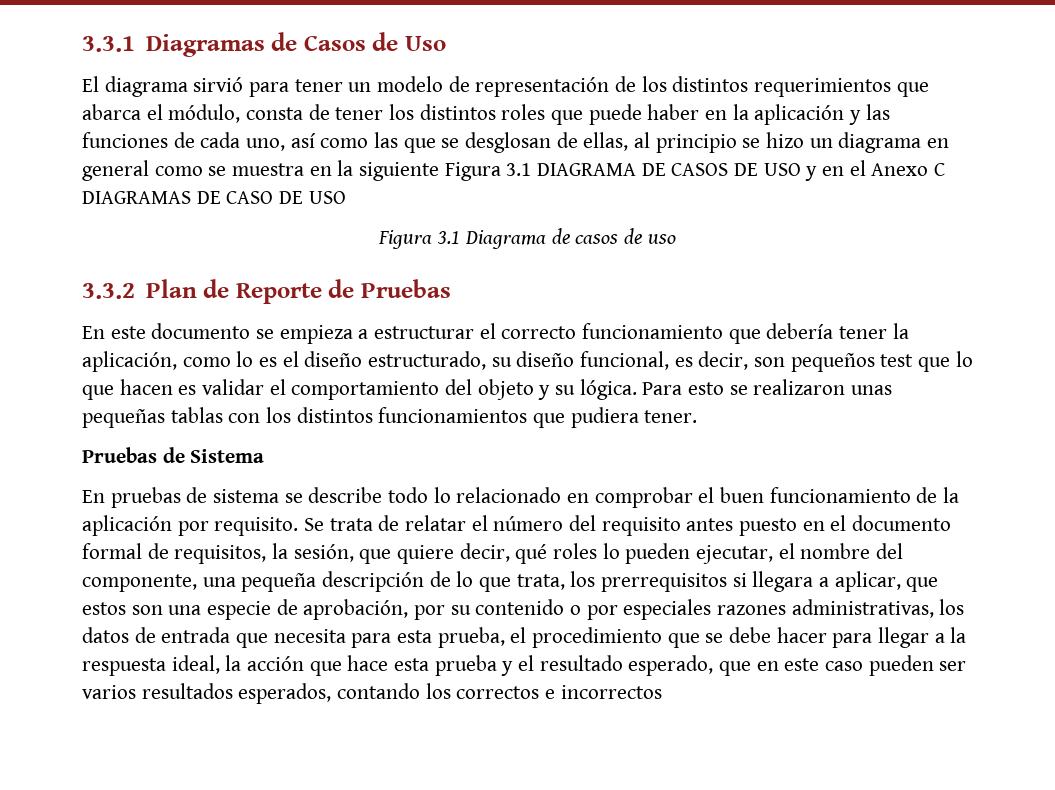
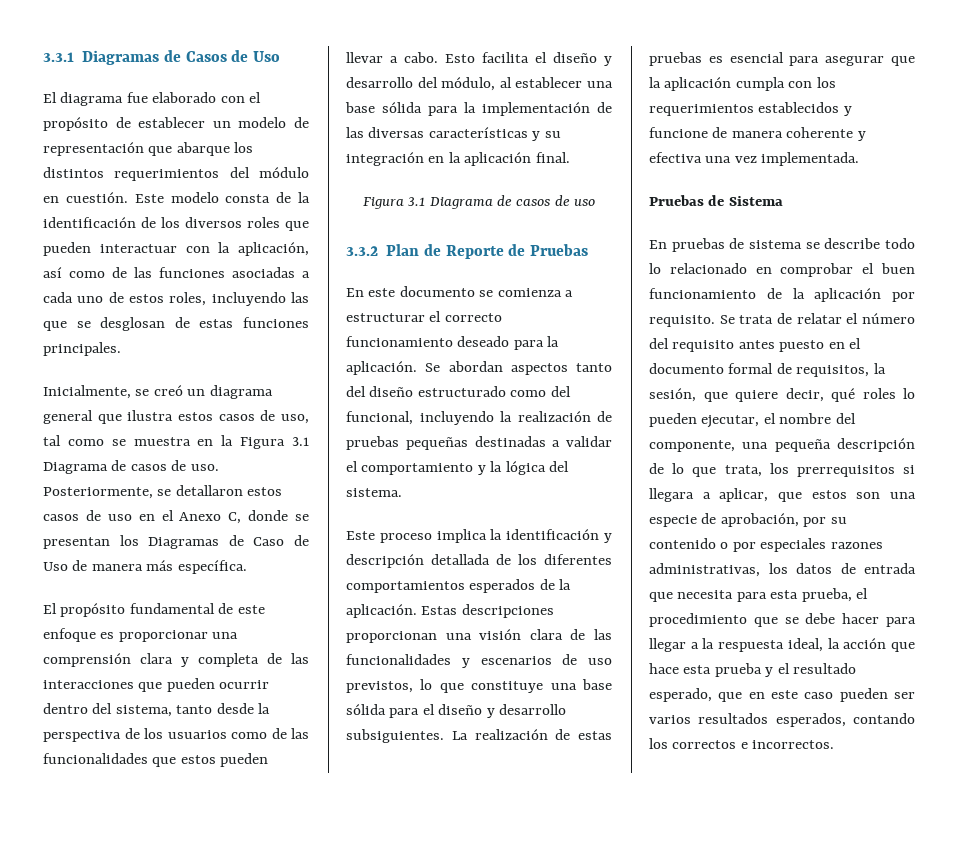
[193,77,343,97] sirvió para tener -> [126,92,262,103] [43,117,206,131] fue elaborado con el propósito de establecer
[615,76,637,92] de -> [148,142,230,156] que abarque
[896,82,929,97] [82,104,890,125] [82,132,369,151] que abarca el módulo, consta de tener los distintos roles que puede haber en la aplicación y las funciones de cada uno, así como -> [229,167,309,178] [43,192,311,203] [43,217,309,231] [43,242,309,256] [43,267,310,278] [43,292,286,306] del módulo en cuestión. Este modelo consta de la identificación de los diversos roles que pueden interactuar con la aplicación, así como de las funciones asociadas a cada uno de estos roles, incluyendo
[583,132,950,153] [82,160,149,181] ellas, al principio se hizo un diagrama en general -> [199,317,309,328] [43,342,121,356] [43,385,273,399] [43,410,309,424] [43,435,61,446] estas funciones principales. // Inicialmente, se creó un diagrama general que ilustra estos casos de uso, tal
[359,160,946,181] [82,191,346,204] siguiente Figura 3.1 DIAGRAMA DE CASOS DE USO y en el Anexo C DIAGRAMAS DE CASO DE USO -> [240,437,309,449] [43,460,219,474] [43,485,283,499] [43,510,309,524] [43,535,309,549] [43,560,247,574] [43,603,265,617] [43,628,239,642] [43,653,309,667] [43,678,270,692] [43,703,271,717] [43,728,309,742] [43,753,269,767] [346,52,612,66] [346,77,613,91] [345,102,612,116] [346,127,561,141] [346,152,570,166] Figura 3.1 Diagrama de casos de uso. Posteriormente, se detallaron estos casos de uso en el Anexo C, donde se presentan los Diagramas de Caso de Uso de manera más específica. // El propósito fundamental de este enfoque es proporcionar una comprensión clara y completa de las interacciones que pueden ocurrir dentro del sistema, tanto desde la perspectiva de los usuarios como de las funcionalidades que estos pueden llevar a cabo. Esto facilita el diseño y desarrollo del módulo, al establecer una base sólida para la implementación de las diversas características y su integración en la aplicación final.
[279,325,353,344] empieza -> [497,288,562,297] comienza
[728,323,909,344] [82,351,973,372] [82,379,893,400] [82,407,698,428] que debería tener la aplicación, como lo es el diseño estructurado, su diseño funcional, es decir, son pequeños test que lo que hacen es validar el comportamiento del objeto y su lógica. Para esto se realizaron unas pequeñas tablas con los distintos funcionamientos que pudiera tener. -> [457,336,560,350] [346,361,612,375] [346,386,571,397] [346,411,612,425] [346,436,612,450] [346,461,570,475] [346,488,402,497] [346,529,612,543] [346,554,612,568] [346,579,572,593] [346,604,554,618] [346,629,612,643] [346,654,612,668] [346,679,612,693] [346,704,567,718] [346,729,612,743] [649,52,915,66] [649,77,836,91] [649,102,852,116] [649,127,866,141] [649,152,860,166] deseado para la aplicación. Se abordan aspectos tanto del diseño estructurado como del funcional, incluyendo la realización de pruebas pequeñas destinadas a validar el comportamiento y la lógica del sistema. // Este proceso implica la identificación y descripción detallada de los diferentes comportamientos esperados de la aplicación. Estas descripciones proporcionan una visión clara de las funcionalidades y escenarios de uso previstos, lo que constituye una base sólida para el diseño y desarrollo subsiguientes. La realización de estas pruebas es esencial para asegurar que la aplicación cumpla con los requerimientos establecidos y funcione de manera coherente y efectiva una vez implementada.
[560,685,662,699] incorrectos -> [752,740,835,749] incorrectos.

